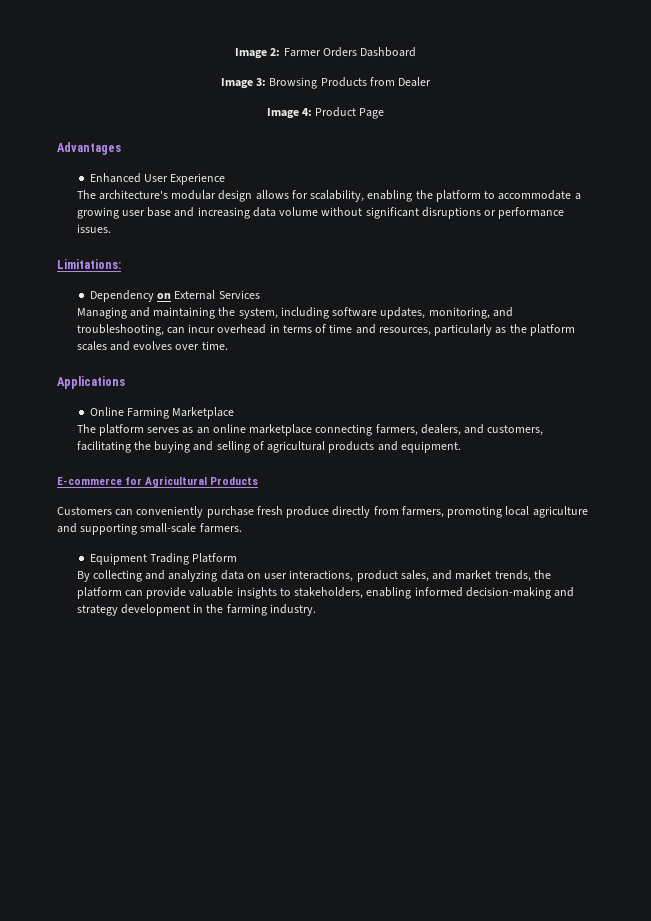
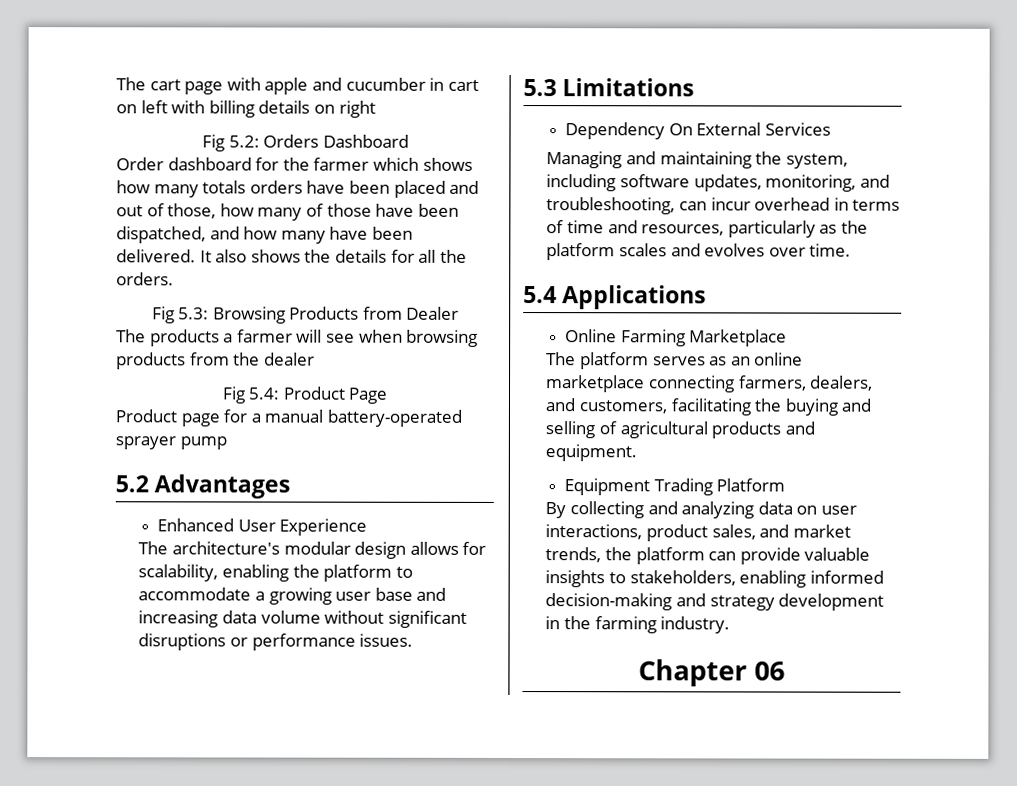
[235,47,416,59] [220,77,432,89] [266,107,385,119] Image 2: Farmer Orders Dashboard // Image 3: Browsing Products from Dealer // Image 4: Product Page // -> [116,77,479,95] [116,100,376,118] [202,134,409,152] [116,157,473,171] [116,180,480,198] [116,203,459,221] [116,226,413,244] [116,249,467,263] [116,272,174,286] [151,306,460,324] [116,329,479,347] [116,352,315,370] [221,386,389,404] [115,409,462,427] [115,436,227,450] [115,475,149,493] The cart page with apple and cucumber in cart on left with billing details on right // Fig 5.2: Orders Dashboard // Order dashboard for the farmer which shows how many totals orders have been placed and out of those, how many of those have been dispatched, and how many have been delivered. It also shows the details for all the orders. // Fig 5.3: Browsing Products from Dealer // The products a farmer will see when browsing products from the dealer // Fig 5.4: Product Page // Product page for a manual battery-operated sprayer pump // 5.2
[57,259,121,269] Limitations: -> [523,78,695,97] 5.3 Limitations
[157,293,172,299] on -> [668,123,693,136] On
(228, 345) none -> [523,286,557,304] 5.4
[57,476,259,487] [57,506,588,518] [57,523,242,535] // E-commerce for Agricultural Products // Customers can conveniently purchase fresh produce directly from farmers, promoting local agriculture and supporting small-scale farmers. -> (638, 453) none
(316, 610) none -> [638,659,785,687] // Chapter 06

